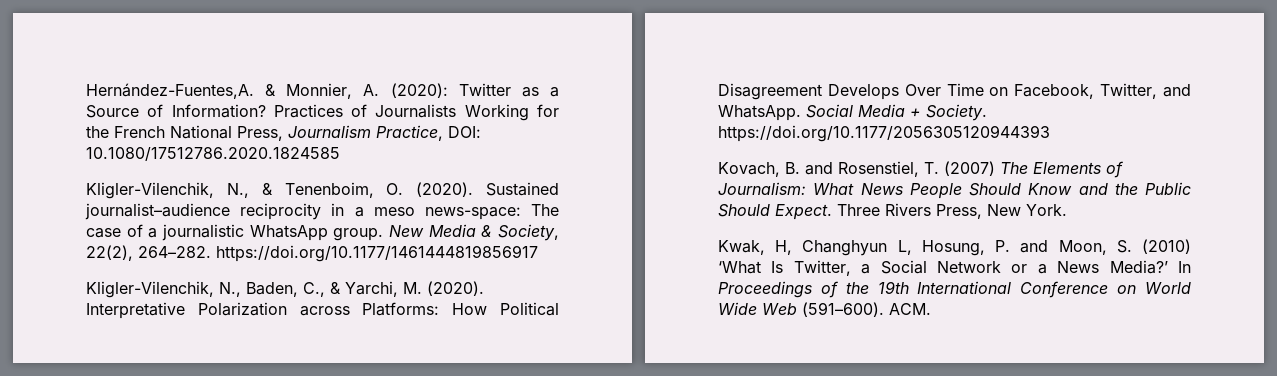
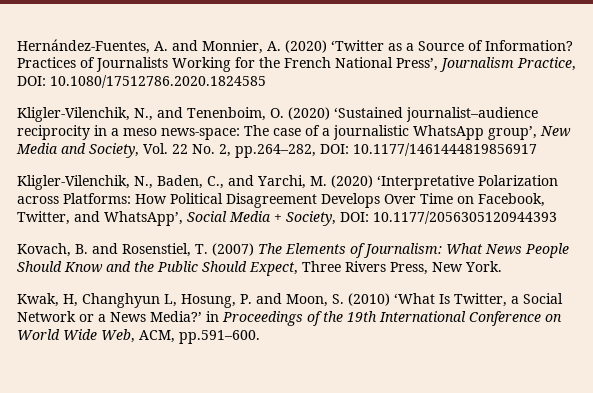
[86,83,511,99] Hernández-Fuentes,A. & Monnier, A. (2020): Twitter -> [17,39,384,54] Hernández-Fuentes, A. and Monnier, A. (2020) ‘Twitter
[237,126,283,141] Press, -> [396,58,438,71] Press’,
[261,183,273,195] & -> [157,107,183,118] and
[416,182,559,197] (2020). Sustained -> [288,107,403,120] (2020) ‘Sustained
[333,228,384,241] group. -> [488,126,537,140] group’,
[481,224,559,241] [86,245,538,262] & Society, 22(2), 264–282. https://doi.org/10.1177/1461444819856917 -> [61,143,537,158] and Society, Vol. 22 No. 2, pp.264–282, DOI: 10.1177/1461444819856917
[330,282,341,294] & -> [228,175,254,186] and
[427,281,484,296] [86,302,185,319] (2020). Interpretative -> [331,175,474,190] (2020) ‘Interpretative
[718,105,801,121] WhatsApp. -> [104,211,183,226] WhatsApp’,
[926,104,987,121] [718,125,1050,142] Society. https://doi.org/10.1177/2056305120944393 -> [286,211,557,226] Society, DOI: 10.1177/2056305120944393
[775,204,832,220] Expect. -> [249,262,298,276] Expect,
[1178,261,1191,273] In -> [206,311,219,322] in
[762,302,931,317] Web (591–600). ACM. -> [101,329,260,344] Web, ACM, pp.591–600.

